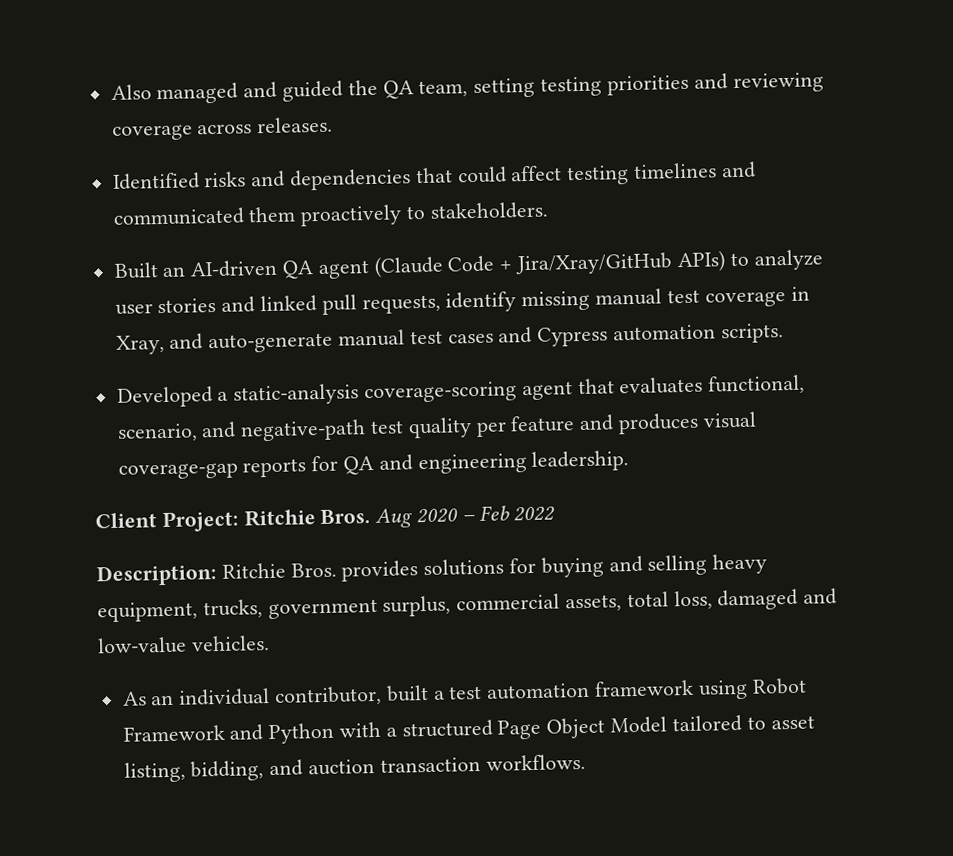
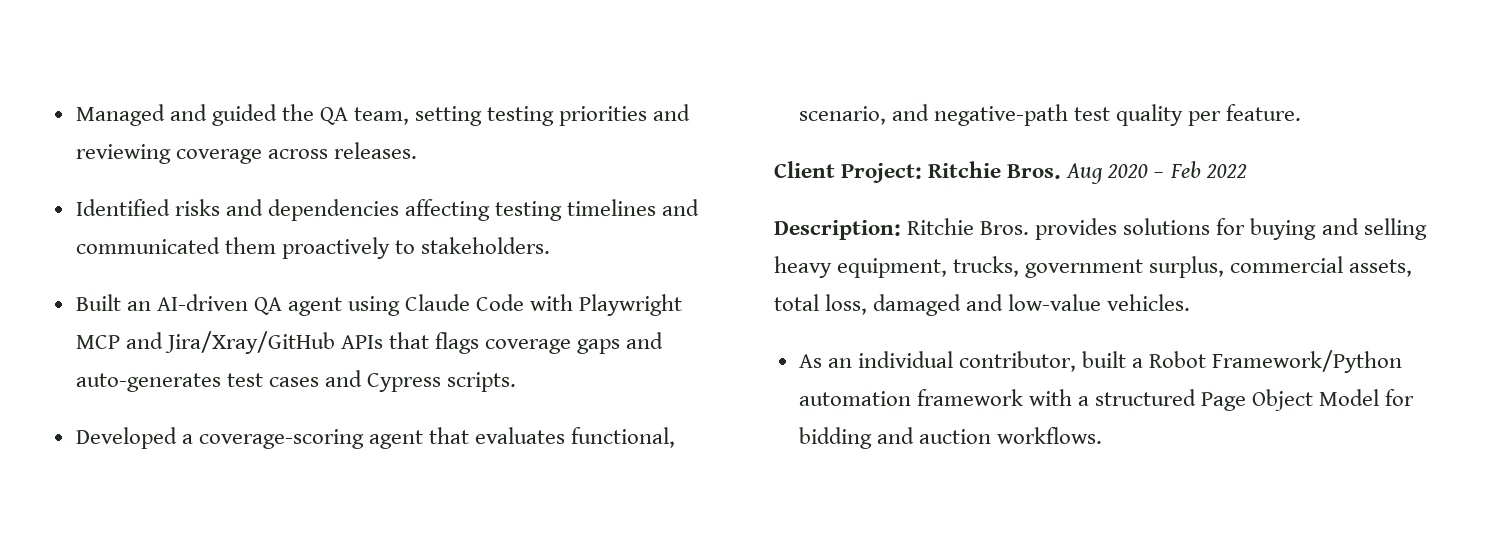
[110,82,239,105] Also managed -> [75,104,165,126] Managed
[414,165,563,184] that could affect -> [405,199,491,221] affecting
[373,249,824,278] [114,286,810,315] [115,329,406,355] (Claude Code + Jira/Xray/GitHub APIs) to analyze user stories and linked pull requests, identify missing manual test coverage in Xray, and auto-generate manual -> [348,294,683,316] [75,331,664,354] [75,373,221,392] using Claude Code with Playwright MCP and Jira/Xray/GitHub APIs that flags coverage gaps and auto-generates
[613,324,717,342] automation -> (442, 382) none
[233,383,360,406] static-analysis -> (193, 439) none
[510,411,757,435] [117,450,630,480] feature and produces visual coverage-gap reports for QA and engineering leadership. -> [1226,104,1302,121] feature.
[448,677,807,700] [122,722,336,745] test automation framework using Robot Framework and Python -> [1149,350,1403,373] [798,389,1023,406] Robot Framework/Python automation framework
[671,714,815,733] [123,760,265,783] tailored to asset listing, bidding, -> [1385,389,1415,406] [798,427,872,449] for bidding
[379,756,481,773] transaction -> (991, 436) none

